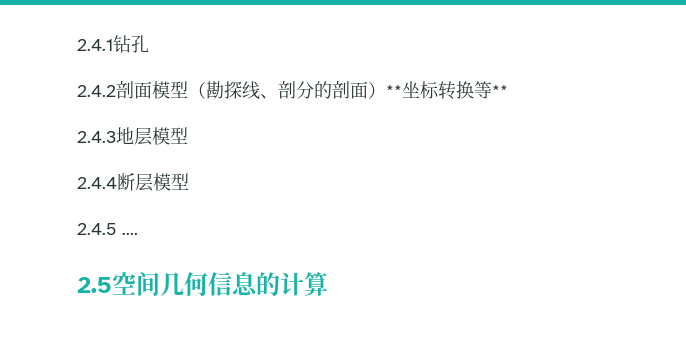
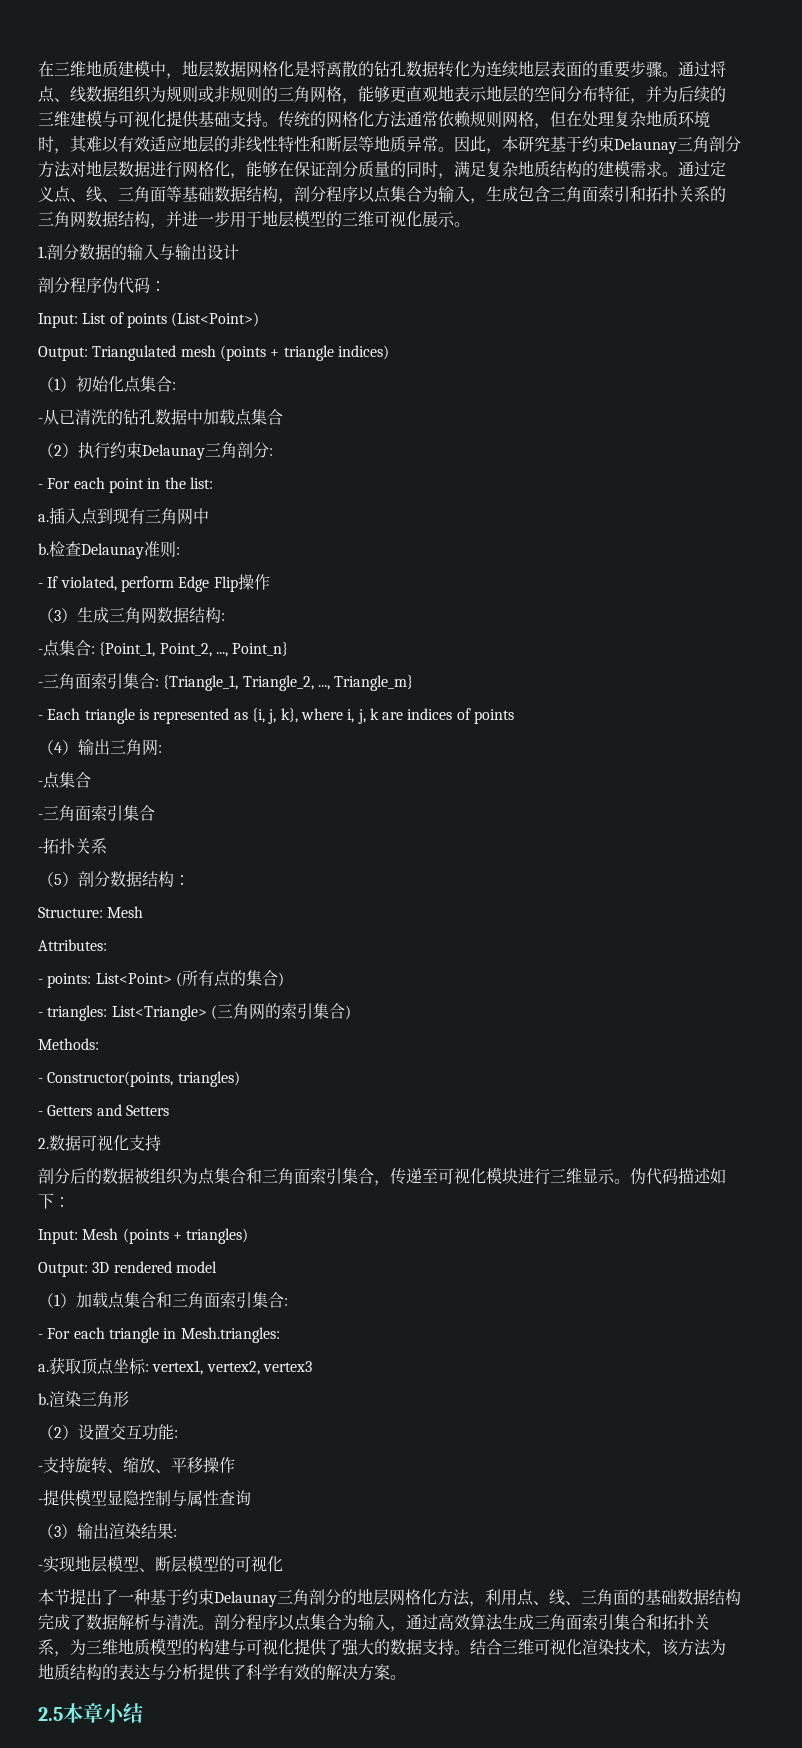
[77,35,149,53] [77,81,508,100] [77,127,188,146] [77,173,189,192] [77,223,138,235] [77,272,328,296] 2.4.1钻孔 // 2.4.2剖面模型（勘探线、剖分的剖面）**坐标转换等** // 2.4.3地层模型 // 2.4.4断层模型 // 2.4.5 .... // 2.5空间几何信息的计算 -> [38,60,726,79] [38,85,726,104] [38,110,710,129] [38,135,741,154] [38,160,726,179] [38,185,726,204] [38,210,470,229] [38,244,239,260] [38,277,166,294] [38,312,260,328] [38,345,389,361] [38,376,176,393] [38,409,283,426] [38,442,273,460] [38,477,213,493] [38,507,209,525] [38,541,180,559] [38,574,270,592] [38,607,225,624] [38,640,289,657] [38,672,414,691] [38,708,515,724] [38,739,162,756] [38,772,91,789] [38,804,155,822] [38,838,107,855] [38,871,190,887] [38,906,144,918] [38,939,107,951] [38,970,284,988] [38,1002,351,1021] [38,1038,99,1050] [38,1071,240,1087] [38,1104,169,1116] [38,1135,161,1151] [38,1167,726,1186] [38,1193,70,1209] [38,1228,249,1244] [38,1261,217,1277] [38,1291,288,1309] [38,1327,280,1343] [38,1357,312,1375] [38,1391,129,1407] [38,1423,178,1441] [38,1457,235,1474] [38,1489,251,1507] [38,1523,177,1539] [38,1555,283,1573] [38,1588,741,1607] [38,1613,710,1632] [38,1638,726,1657] [38,1663,406,1681] [38,1703,143,1723] 在三维地质建模中，地层数据网格化是将离散的钻孔数据转化为连续地层表面的重要步骤。通过将点、线数据组织为规则或非规则的三角网格，能够更直观地表示地层的空间分布特征，并为后续的三维建模与可视化提供基础支持。传统的网格化方法通常依赖规则网格，但在处理复杂地质环境时，其难以有效适应地层的非线性特性和断层等地质异常。因此，本研究基于约束Delaunay三角剖分方法对地层数据进行网格化，能够在保证剖分质量的同时，满足复杂地质结构的建模需求。通过定义点、线、三角面等基础数据结构，剖分程序以点集合为输入，生成包含三角面索引和拓扑关系的三角网数据结构，并进一步用于地层模型的三维可视化展示。 // 1.剖分数据的输入与输出设计 // 剖分程序伪代码： // Input: List of points (List<Point>) // Output: Triangulated mesh (points + triangle indices) // （1）初始化点集合: // -从已清洗的钻孔数据中加载点集合 // （2）执行约束Delaunay三角剖分: // - For each point in the list: // a.插入点到现有三角网中 // b.检查Delaunay准则: // - If violated, perform Edge Flip操作 // （3）生成三角网数据结构: // -点集合: {Point_1, Point_2, ..., Point_n} // -三角面索引集合: {Triangle_1, Triangle_2, ..., Triangle_m} // - Each triangle is represented as {i, j, k}, where i, j, k are indices of points // （4）输出三角网: // -点集合 // -三角面索引集合 // -拓扑关系 // （5）剖分数据结构： // Structure: Mesh // Attributes: // - points: List<Point> (所有点的集合) // - triangles: List<Triangle> (三角网的索引集合) // Methods: // - Constructor(points, triangles) // - Getters and Setters // 2.数据可视化支持 // 剖分后的数据被组织为点集合和三角面索引集合，传递至可视化模块进行三维显示。伪代码描述如下： // Input: Mesh (points + triangles) // Output: 3D rendered model // （1）加载点集合和三角面索引集合: // - For each triangle in Mesh.triangles: // a.获取顶点坐标: vertex1, vertex2, vertex3 // b.渲染三角形 // （2）设置交互功能: // -支持旋转、缩放、平移操作 // -提供模型显隐控制与属性查询 // （3）输出渲染结果: // -实现地层模型、断层模型的可视化 // 本节提出了一种基于约束Delaunay三角剖分的地层网格化方法，利用点、线、三角面的基础数据结构完成了数据解析与清洗。剖分程序以点集合为输入，通过高效算法生成三角面索引集合和拓扑关系，为三维地质模型的构建与可视化提供了强大的数据支持。结合三维可视化渲染技术，该方法为地质结构的表达与分析提供了科学有效的解决方案。 // 2.5本章小结

